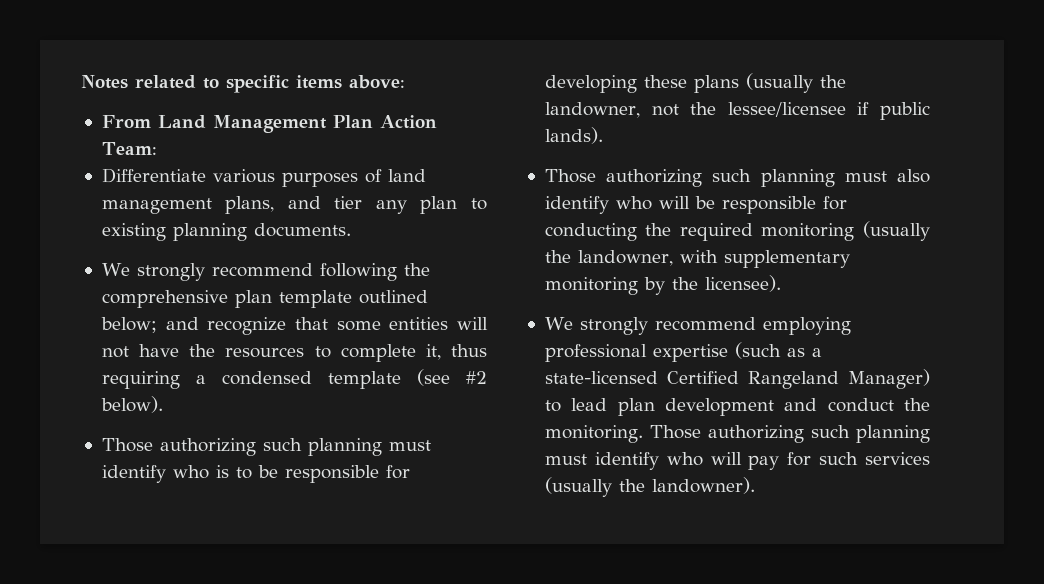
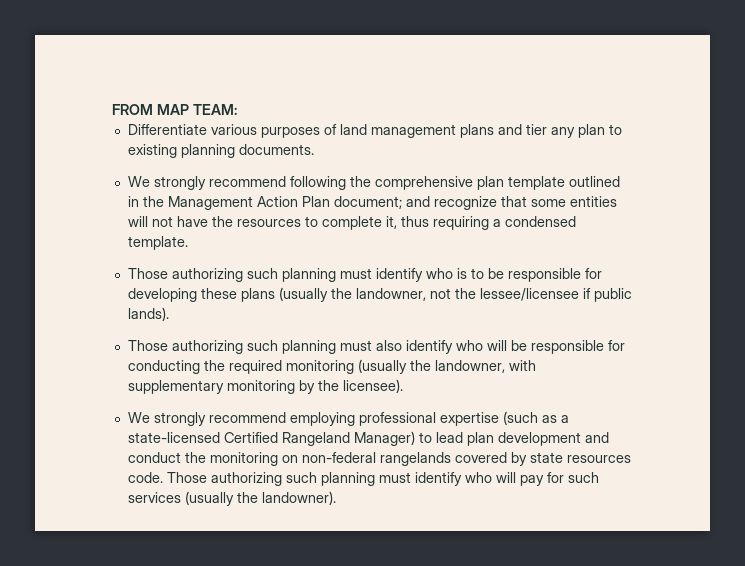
[81,75,405,93] [101,115,437,133] [101,142,157,155] Notes related to specific items above: // From Land Management Plan Action Team: -> [112,104,237,115] FROM MAP TEAM:
[225,196,275,214] plans, -> [459,124,494,138] plans
[100,317,157,333] below; -> [127,196,402,210] in the Management Action Plan document;
[327,369,487,389] [100,396,163,413] template (see #2 below). -> [127,236,188,250] template.
[544,425,643,443] monitoring. -> [209,452,631,466] [127,472,163,483] monitoring on non-federal rangelands covered by state resources code.

